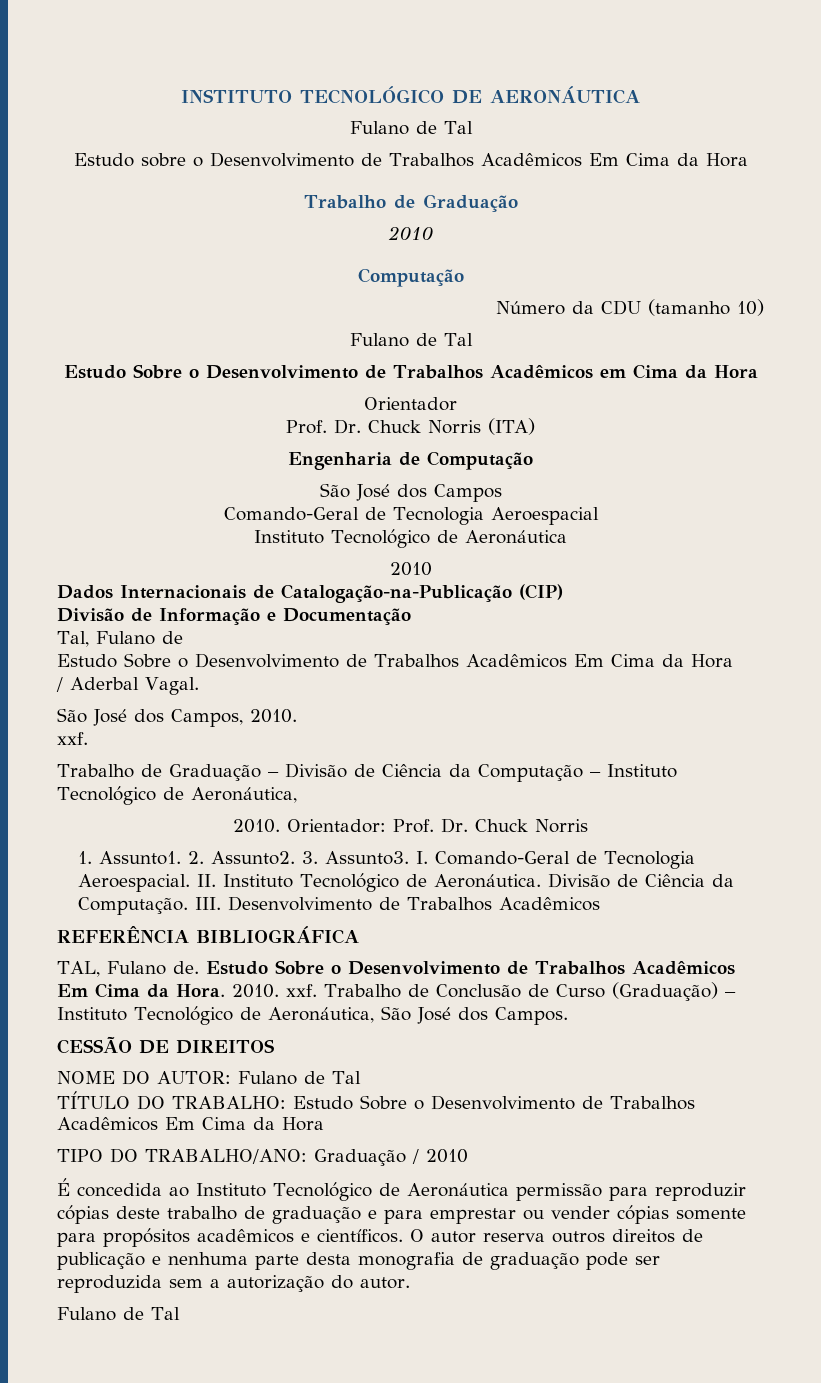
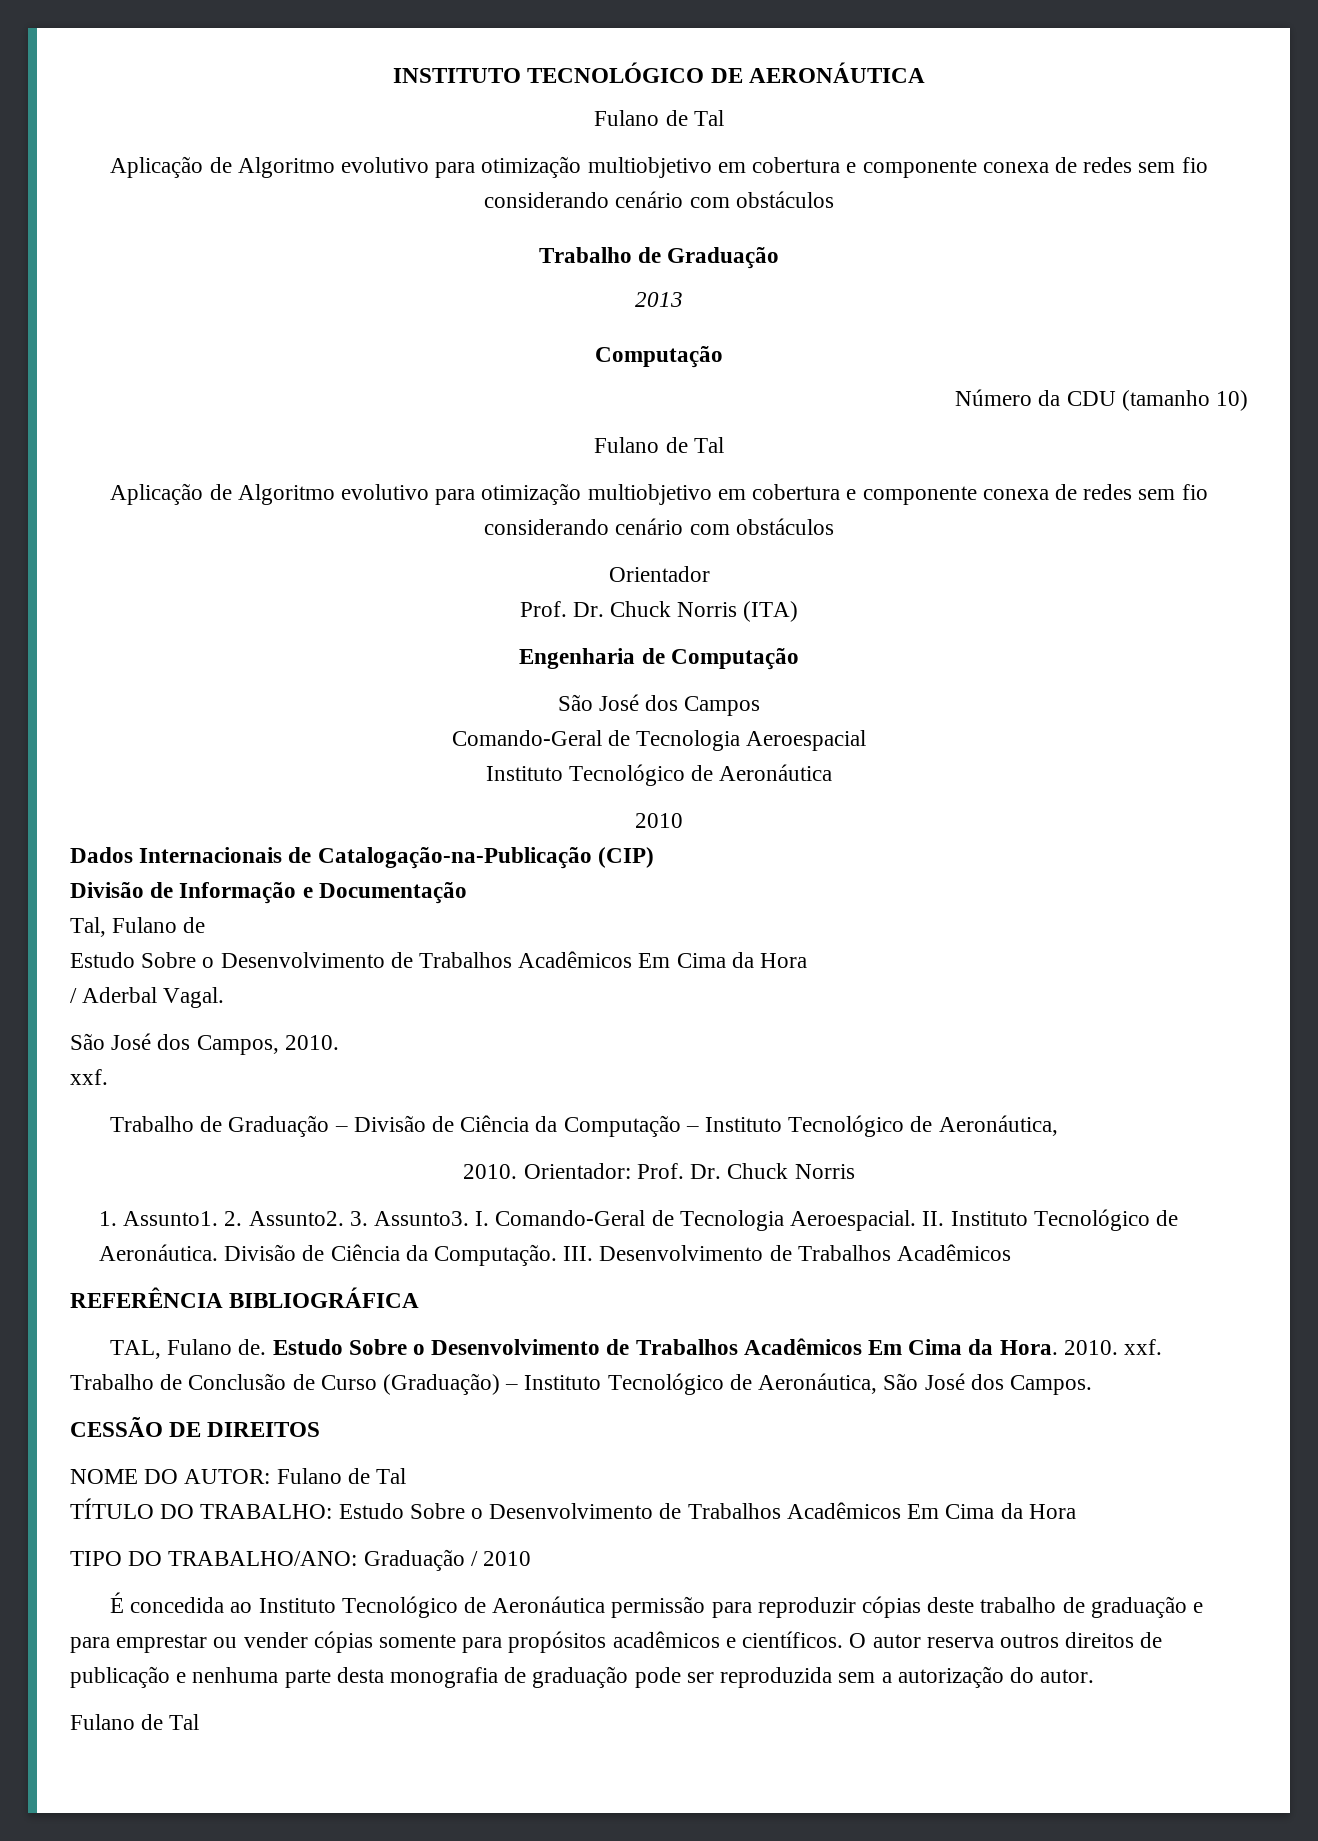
[73,152,748,167] Estudo sobre o Desenvolvimento de Trabalhos Acadêmicos Em Cima da Hora -> [110,156,1208,178] [484,191,834,208] Aplicação de Algoritmo evolutivo para otimização multiobjetivo em cobertura e componente conexa de redes sem fio considerando cenário com obstáculos
[387,226,433,240] 2010 -> [635,292,683,307] 2013
[63,364,758,379] Estudo Sobre o Desenvolvimento de Trabalhos Acadêmicos em Cima da Hora -> [110,483,1208,505] [484,518,834,535] Aplicação de Algoritmo evolutivo para otimização multiobjetivo em cobertura e componente conexa de redes sem fio considerando cenário com obstáculos

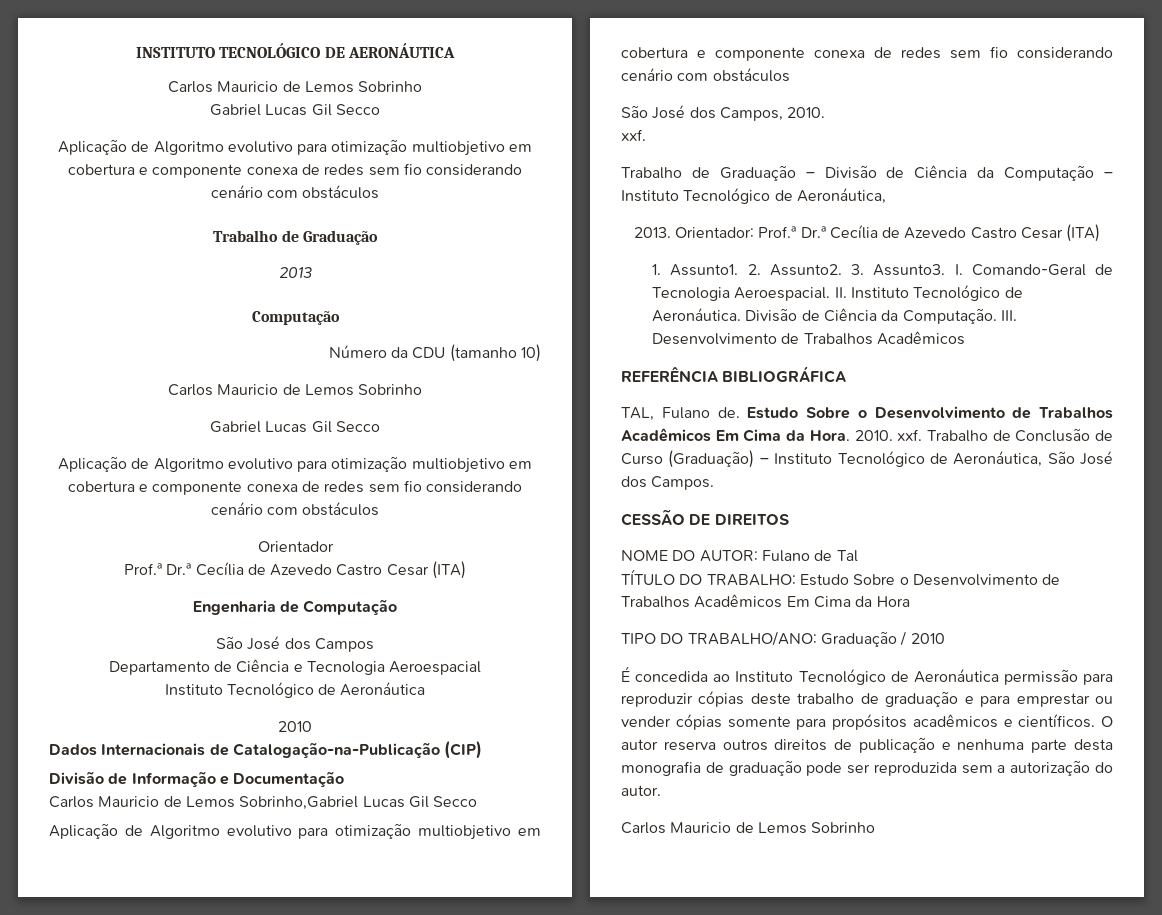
[594,110,724,126] Fulano de Tal -> [167,81,423,93] [210,104,380,116] Carlos Mauricio de Lemos Sobrinho // Gabriel Lucas Gil Secco
[594,437,724,453] Fulano de Tal -> [167,384,423,396] [210,421,380,433] Carlos Mauricio de Lemos Sobrinho // Gabriel Lucas Gil Secco
[519,601,738,617] Prof. Dr. Chuck Norris -> [123,562,429,576] Prof.ª Dr.ª Cecília de Azevedo Castro Cesar
[451,730,630,746] Comando-Geral de -> [108,659,303,675] Departamento de Ciência e
[70,917,206,937] [70,951,808,968] [70,987,225,1008] Tal, Fulano de // Estudo Sobre o Desenvolvimento de Trabalhos Acadêmicos Em Cima da Hora // / Aderbal Vagal. -> [49,796,478,810] [49,823,542,840] [621,46,1113,61] [621,68,790,82] Carlos Mauricio de Lemos Sobrinho,Gabriel Lucas Gil Secco // Aplicação de Algoritmo evolutivo para otimização multiobjetivo em cobertura e componente conexa de redes sem fio considerando cenário com obstáculos
[463,1163,855,1179] 2010. Orientador: Prof. Dr. Chuck Norris -> [633,224,1101,242] 2013. Orientador: Prof.ª Dr.ª Cecília de Azevedo Castro Cesar (ITA)
[70,1714,200,1730] Fulano de Tal -> [621,822,876,834] Carlos Mauricio de Lemos Sobrinho

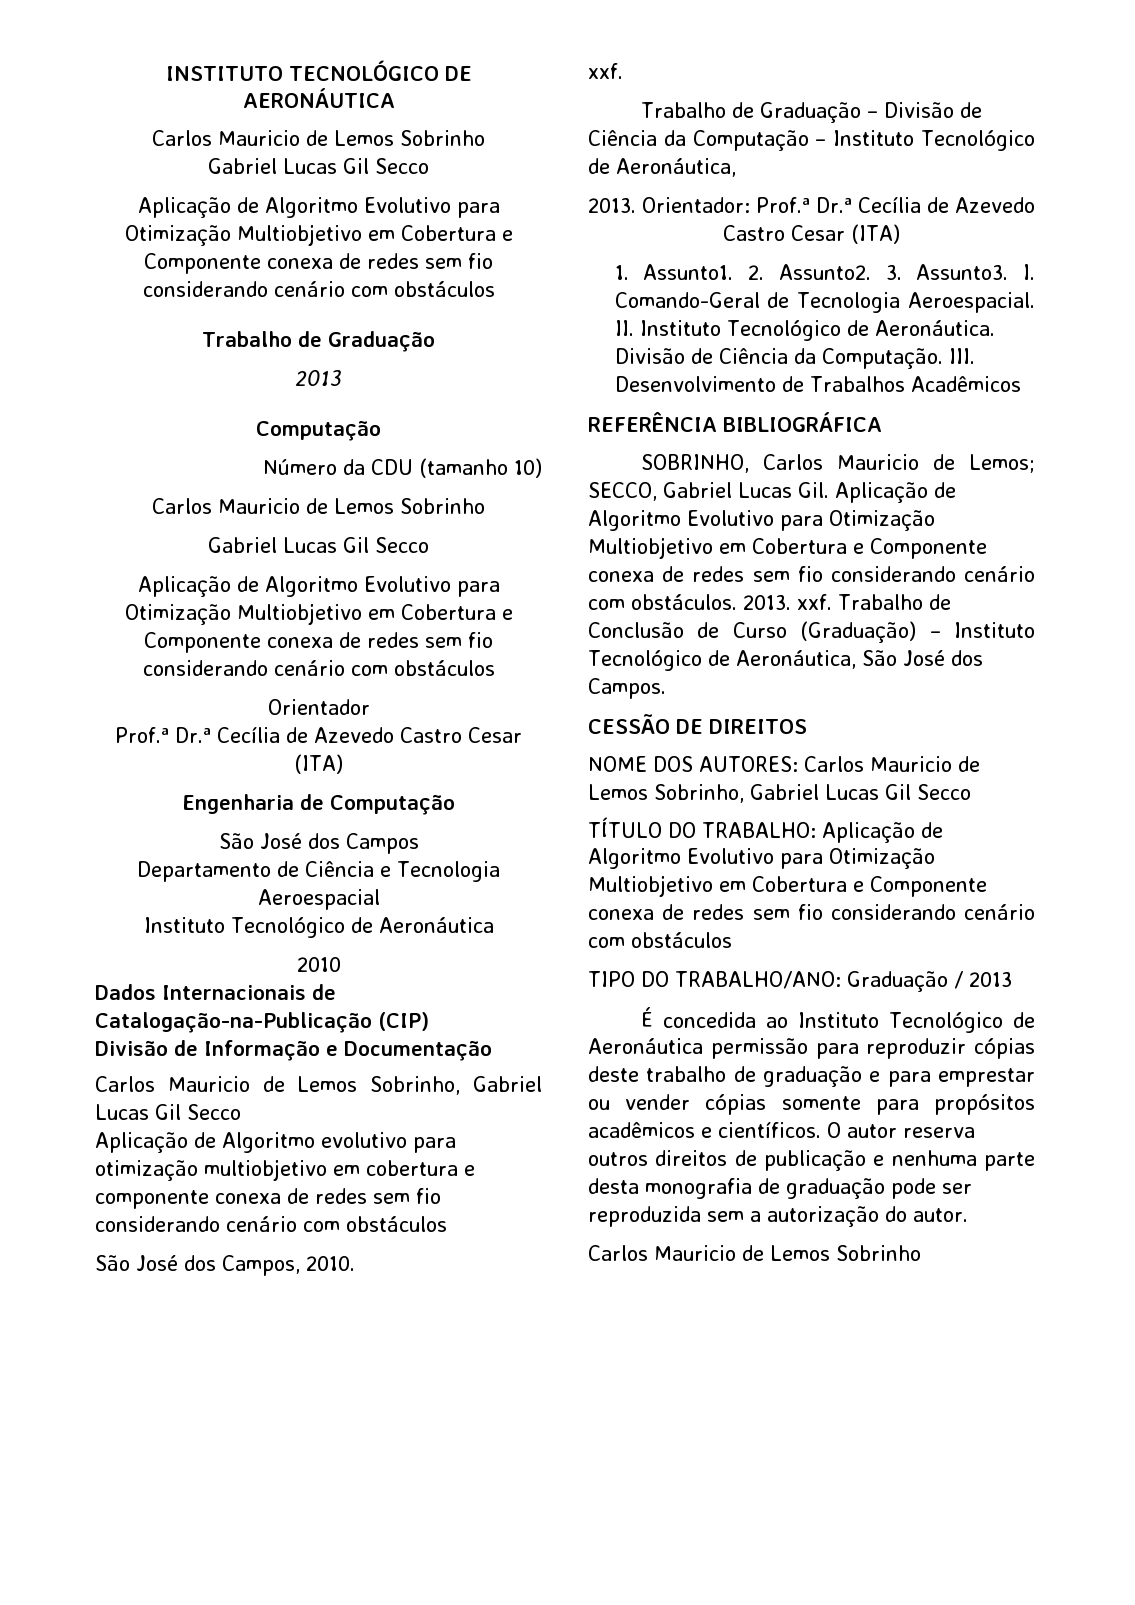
[227,139,533,156] [67,164,243,178] evolutivo para otimização multiobjetivo em cobertura e componente -> [363,197,500,218] [124,224,513,246] [144,253,261,274] Evolutivo para Otimização Multiobjetivo em Cobertura e Componente
[227,456,533,473] [67,481,243,495] evolutivo para otimização multiobjetivo em cobertura e componente -> [363,576,500,597] [124,603,513,625] [144,632,261,653] Evolutivo para Otimização Multiobjetivo em Cobertura e Componente
[239,796,359,810] Sobrinho,Gabriel -> [370,1076,542,1095] Sobrinho, Gabriel
[621,406,1113,421] [621,428,893,442] TAL, Fulano de. Estudo Sobre o Desenvolvimento de Trabalhos Acadêmicos Em Cima da Hora. 2010. -> [640,454,1035,473] [588,482,956,503] [588,510,935,531] [588,537,987,559] [588,566,1035,582] [588,594,791,610] SOBRINHO, Carlos Mauricio de Lemos; SECCO, Gabriel Lucas Gil. Aplicação de Algoritmo Evolutivo para Otimização Multiobjetivo em Cobertura e Componente conexa de redes sem fio considerando cenário com obstáculos. 2013.
[672,550,858,562] [621,569,1061,586] [621,594,910,608] DO AUTOR: Fulano de Tal // TÍTULO DO TRABALHO: Estudo Sobre o Desenvolvimento de Trabalhos Acadêmicos Em Cima da Hora -> [653,756,980,772] [588,784,971,803] [588,817,943,843] [588,848,935,869] [588,875,987,897] [588,904,1035,920] [588,932,732,948] DOS AUTORES: Carlos Mauricio de Lemos Sobrinho, Gabriel Lucas Gil Secco // TÍTULO DO TRABALHO: Aplicação de Algoritmo Evolutivo para Otimização Multiobjetivo em Cobertura e Componente conexa de redes sem fio considerando cenário com obstáculos
[910,633,945,644] 2010 -> [969,972,1012,987] 2013

